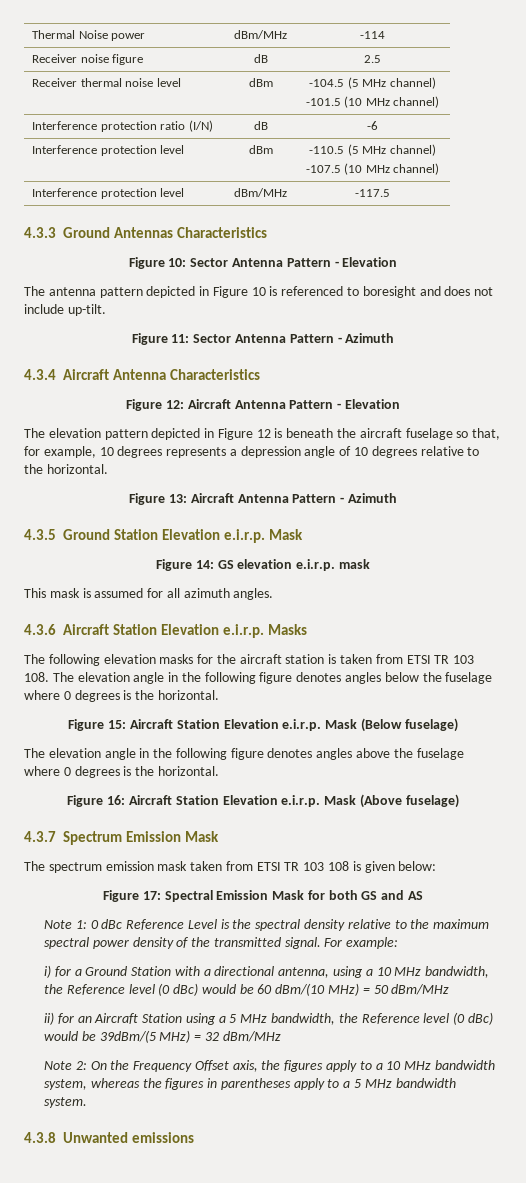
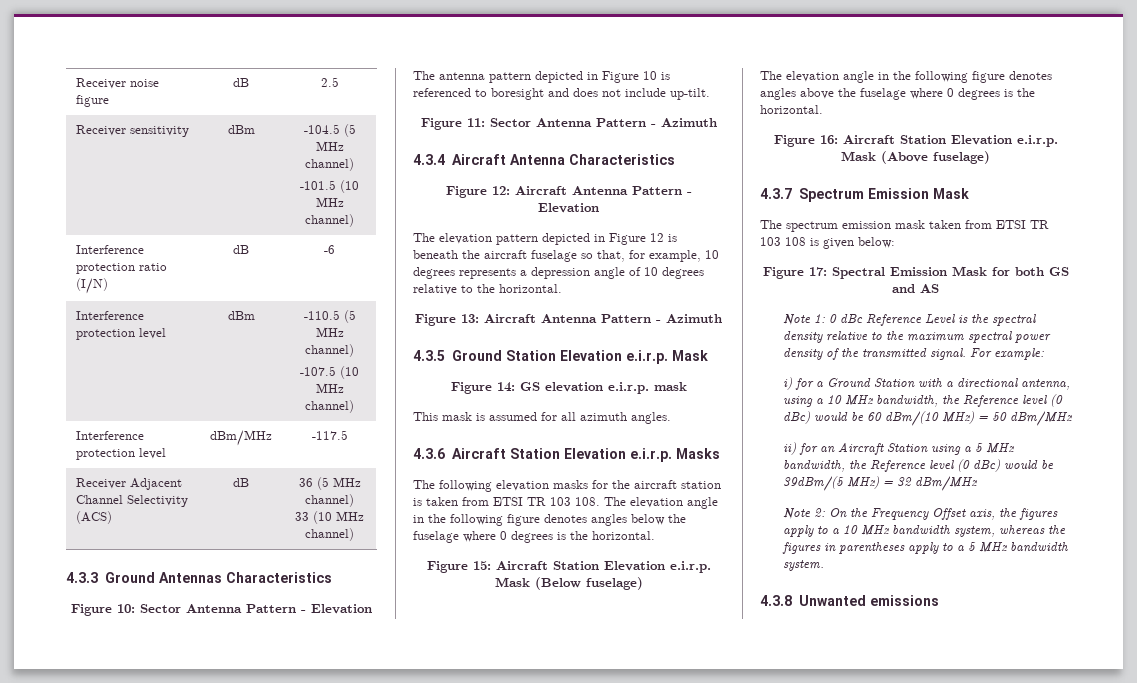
[32,30,146,41] [234,30,287,39] [360,31,385,39] Thermal Noise power | dBm/MHz | -114 // -> (75, 83) none
[80,78,181,87] thermal noise level -> [129,126,189,137] sensitivity
(390, 193) none -> [75,478,182,490] [75,495,188,507] [75,511,112,524] [233,478,249,487] [298,477,361,490] [305,494,354,507] [295,511,364,524] [305,528,354,541] // Receiver Adjacent Channel Selectivity (ACS) | dB | 36 (5 MHz channel) // 33 (10 MHz channel)

